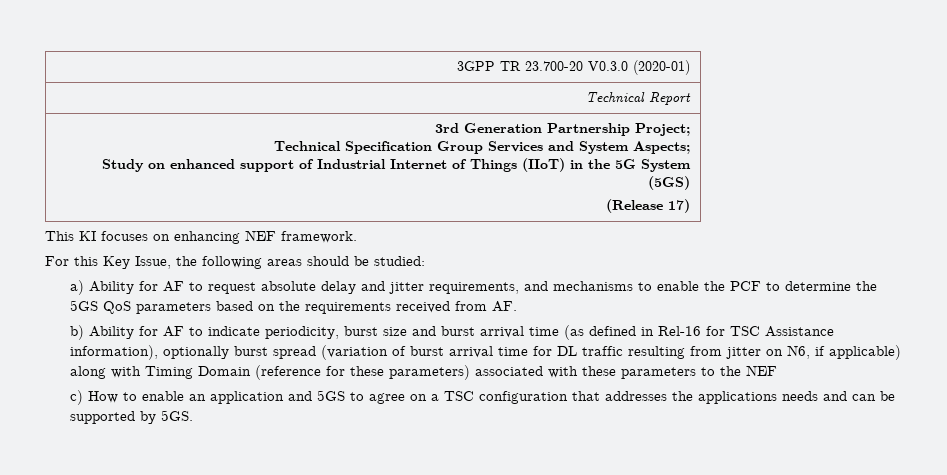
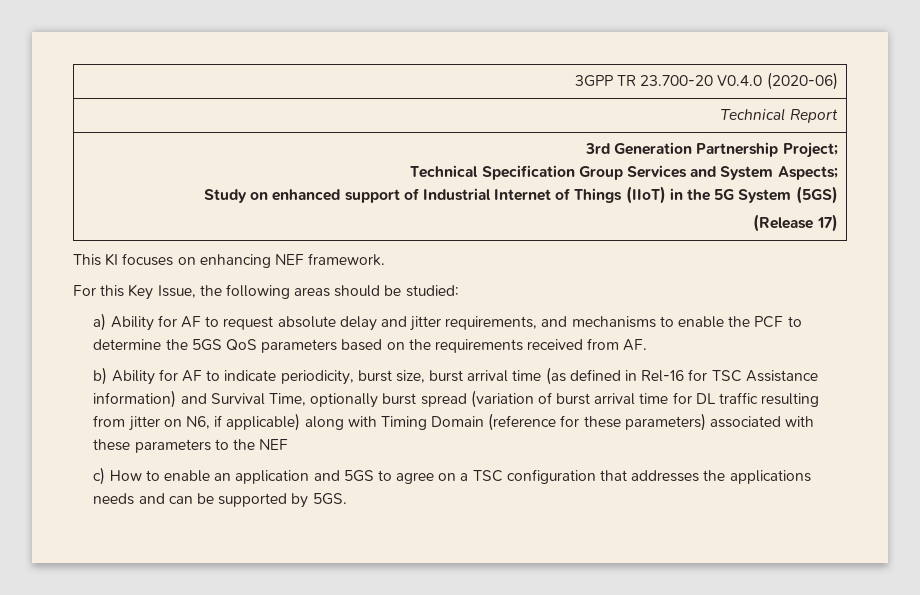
[587,60,690,75] V0.3.0 (2020-01) -> [717,72,838,90] V0.4.0 (2020-06)
[383,326,437,336] size and -> [395,370,425,383] size,
[70,345,159,360] information), -> [93,390,306,408] information) and Survival Time,

